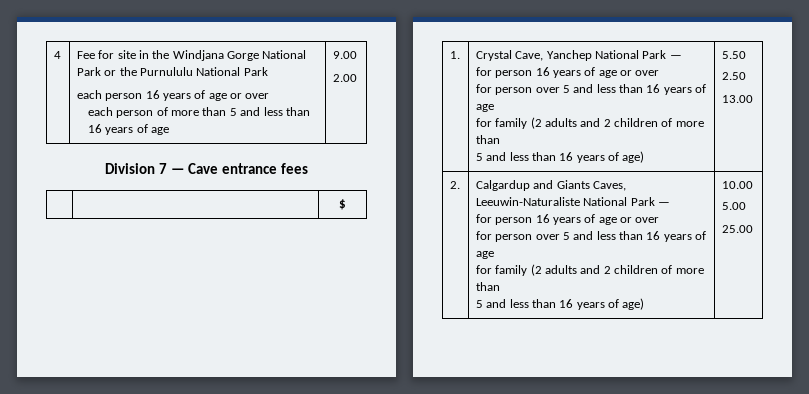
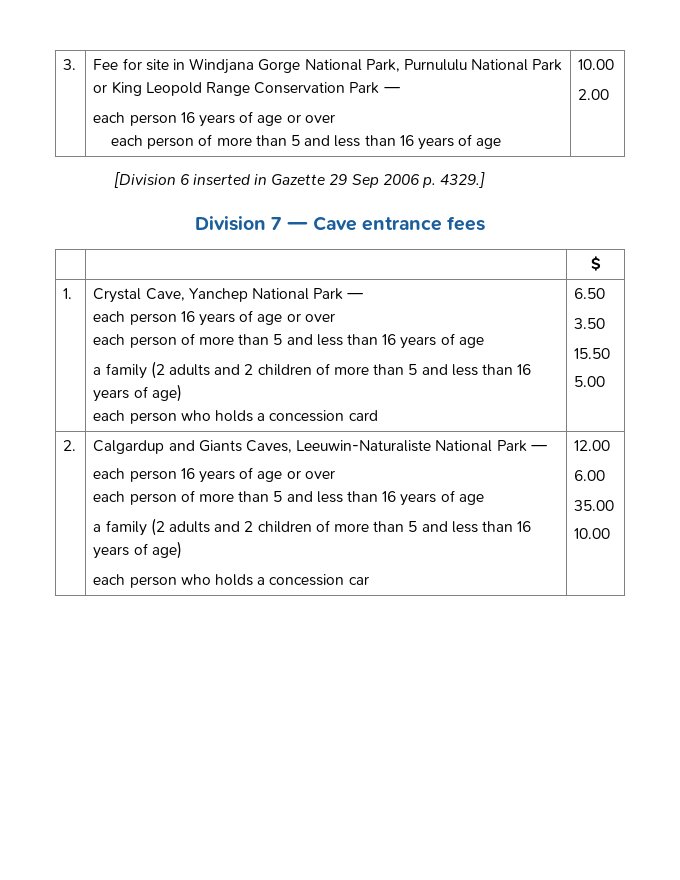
[53,51,61,59] 4 -> [63,59,77,70] 3.
[152,50,170,59] the -> (186, 64) none
[76,67,137,76] Park or the -> [365,59,400,72] Park,
(268, 71) none -> [93,81,400,96] or King Leopold Range Conservation Park —
[332,51,357,59] 9.00 -> [578,59,615,70] 10.00
(357, 78) none -> [113,172,486,188] // [Division 6 inserted in Gazette 29 Sep 2006 p. 4329.]
[475,67,660,78] [475,84,707,95] [475,104,494,112] [475,117,704,129] [475,135,500,144] [475,151,645,163] [721,51,746,59] [721,72,746,80] [721,95,753,103] for person 16 years of age or over // for person over 5 and less than 16 years of age // for family (2 adults and 2 children of more than // 5 and less than 16 years of age) | 5.50 // 2.50 // 13.00 -> [93,310,335,326] [93,333,484,349] [93,361,532,379] [93,384,182,402] [93,410,378,424] [574,288,606,299] [574,318,606,329] [574,348,611,359] [574,376,606,387] each person 16 years of age or over // each person of more than 5 and less than 16 years of age // a family (2 adults and 2 children of more than 5 and less than 16 years of age) // each person who holds a concession card | 6.50 // 3.50 // 15.50 // 5.00
[475,214,660,225] [475,231,707,242] [475,251,494,259] [475,264,704,276] [475,282,500,291] [475,298,645,310] [721,181,753,189] [721,202,746,210] [721,225,753,233] for person 16 years of age or over // for person over 5 and less than 16 years of age // for family (2 adults and 2 children of more than // 5 and less than 16 years of age) | 10.00 // 5.00 // 25.00 -> [93,467,335,483] [93,490,484,506] [93,518,532,536] [93,541,182,559] [93,574,369,588] [574,440,611,451] [574,470,606,481] [574,500,615,511] [574,528,611,539] each person 16 years of age or over // each person of more than 5 and less than 16 years of age // a family (2 adults and 2 children of more than 5 and less than 16 years of age) // each person who holds a concession car | 12.00 // 6.00 // 35.00 // 10.00

